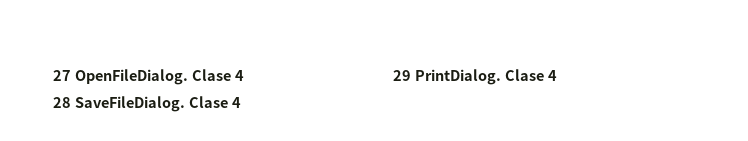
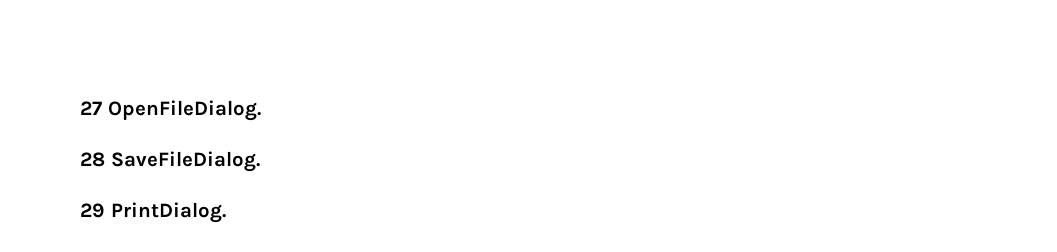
[191,69,244,81] Clase 4 -> (261, 110) none
[188,96,241,108] Clase 4 -> (260, 161) none
[504,69,557,81] Clase 4 -> (226, 212) none

